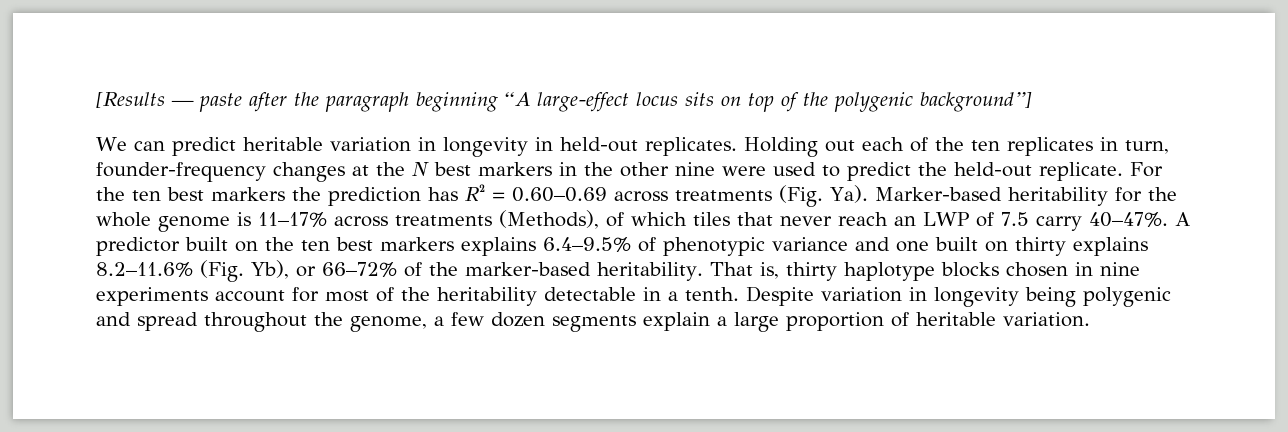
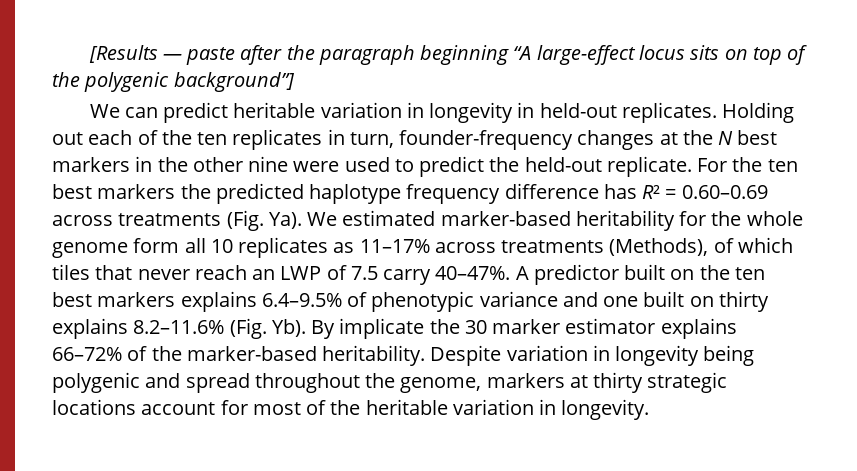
[328,187,421,206] prediction -> [215,183,599,204] predicted haplotype frequency difference
[874,187,1002,201] Marker-based -> [307,210,571,226] We estimated marker-based
[237,212,251,226] is -> [133,237,355,258] form all 10 replicates as
[251,260,316,279] Yb), or -> [271,318,737,339] Yb). By implicate the 30 marker estimator explains
[709,262,1140,281] [96,287,739,306] That is, thirty haplotype blocks chosen in nine experiments account for most of the heritability detectable in a tenth. -> (426, 355) none
[434,312,1090,332] a few dozen segments explain a large proportion of heritable variation. -> [486,372,728,393] [52,399,650,420] markers at thirty strategic locations account for most of the heritable variation in longevity.

